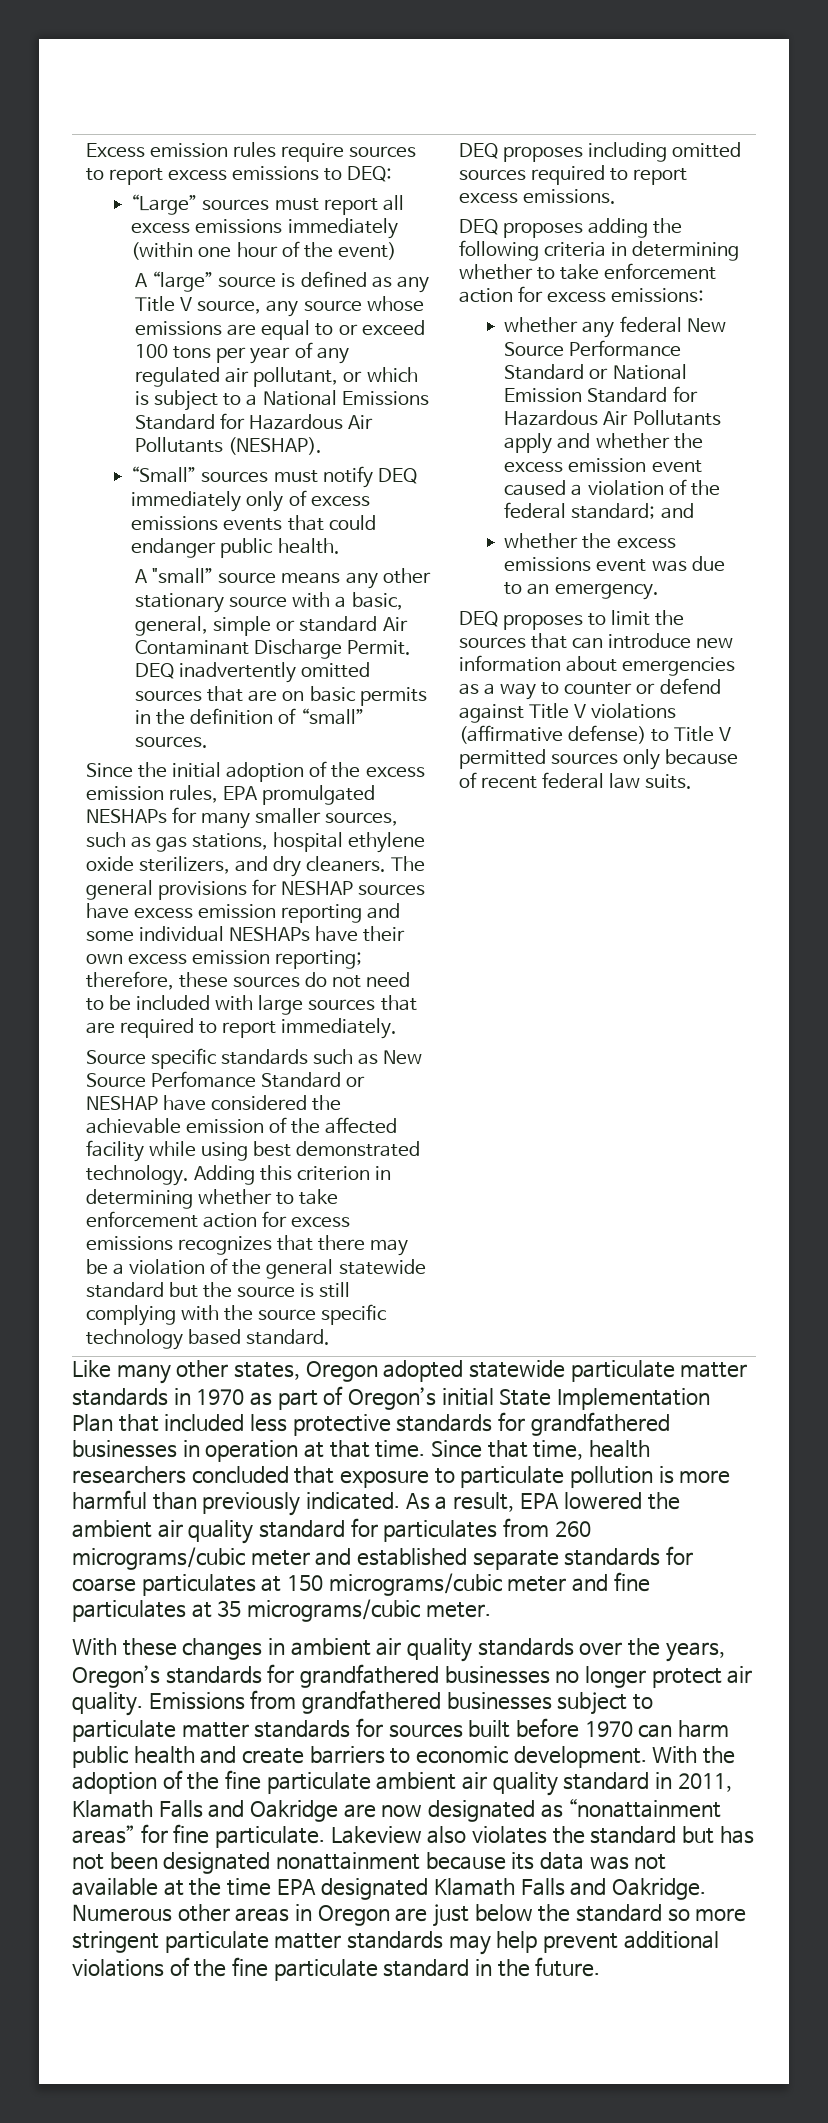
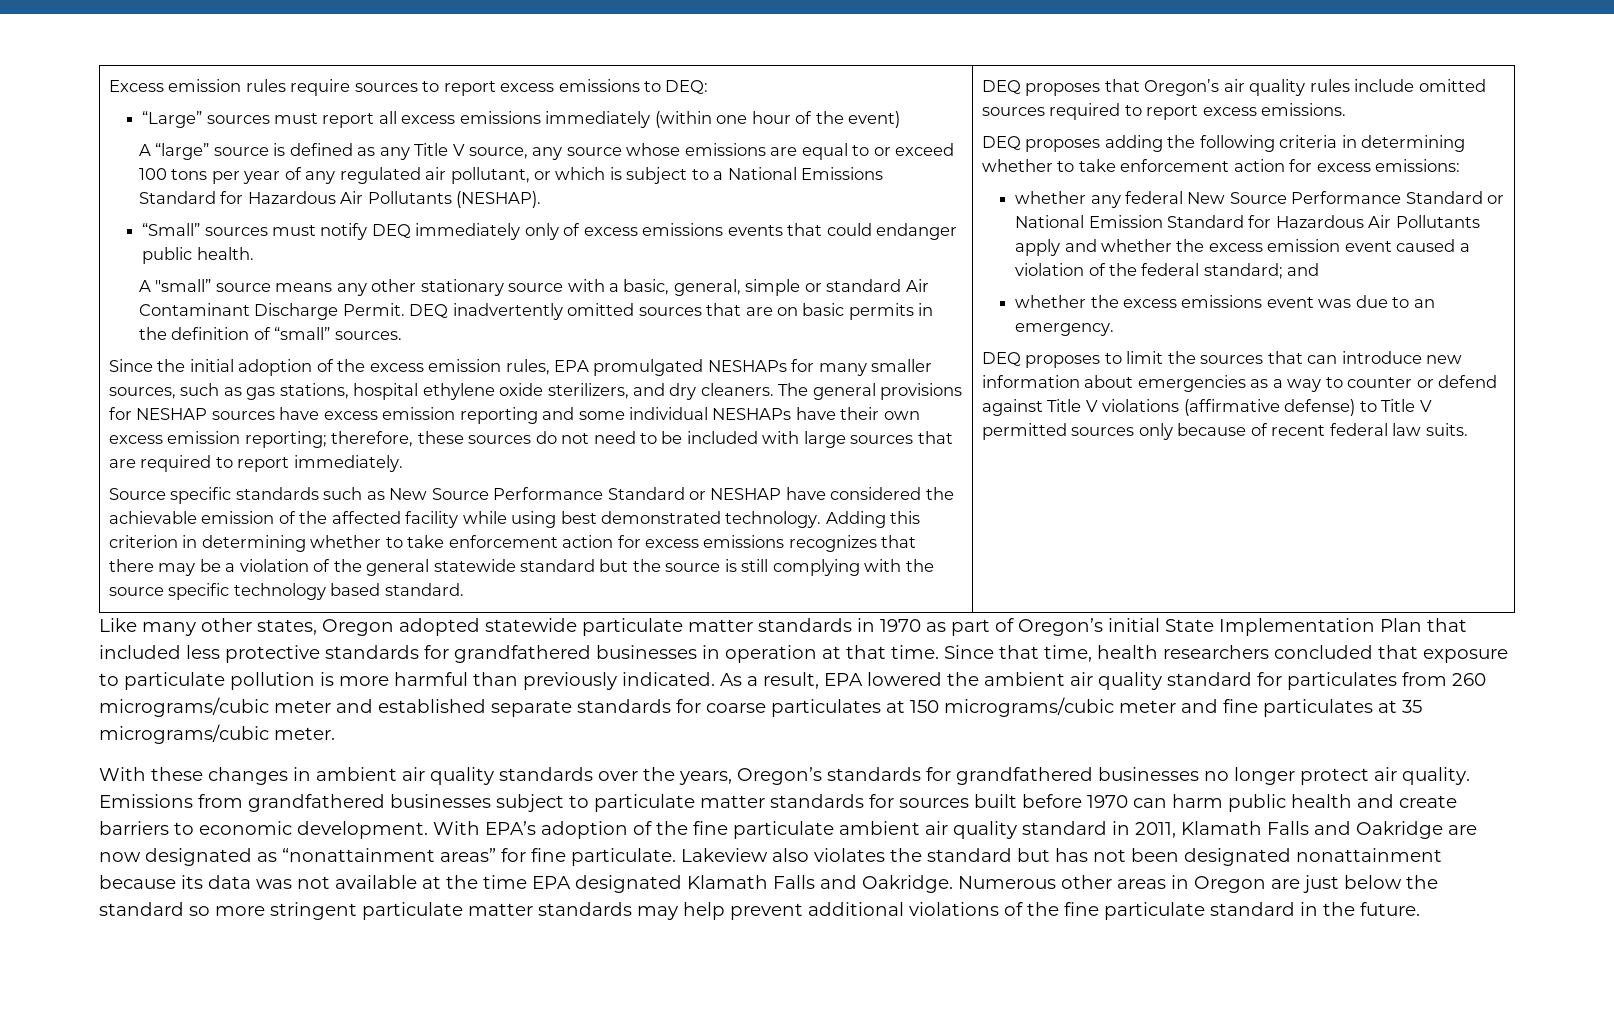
[150,1071,256,1088] Perfomance -> [493,487,604,500] Performance
[588,142,668,162] including -> [1104,79,1415,96] that Oregon’s air quality rules include
[702,1746,735,1764] the -> [485,821,536,835] EPA’s

